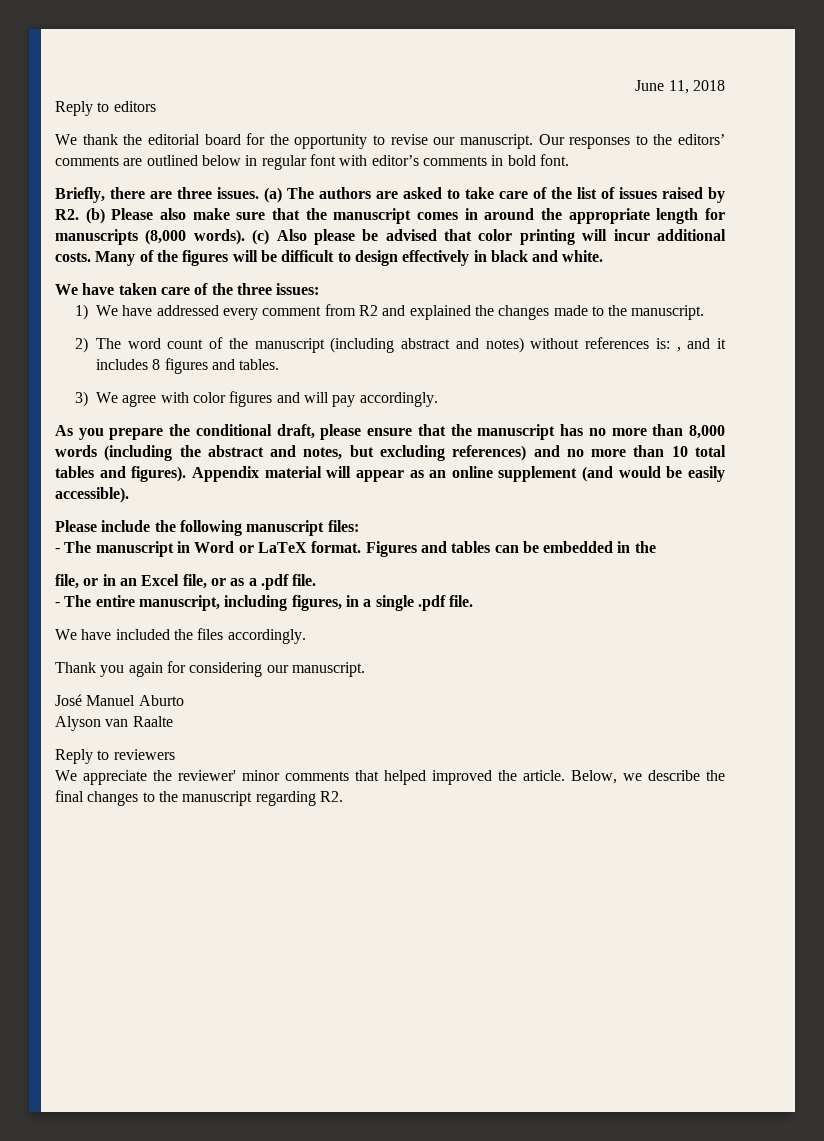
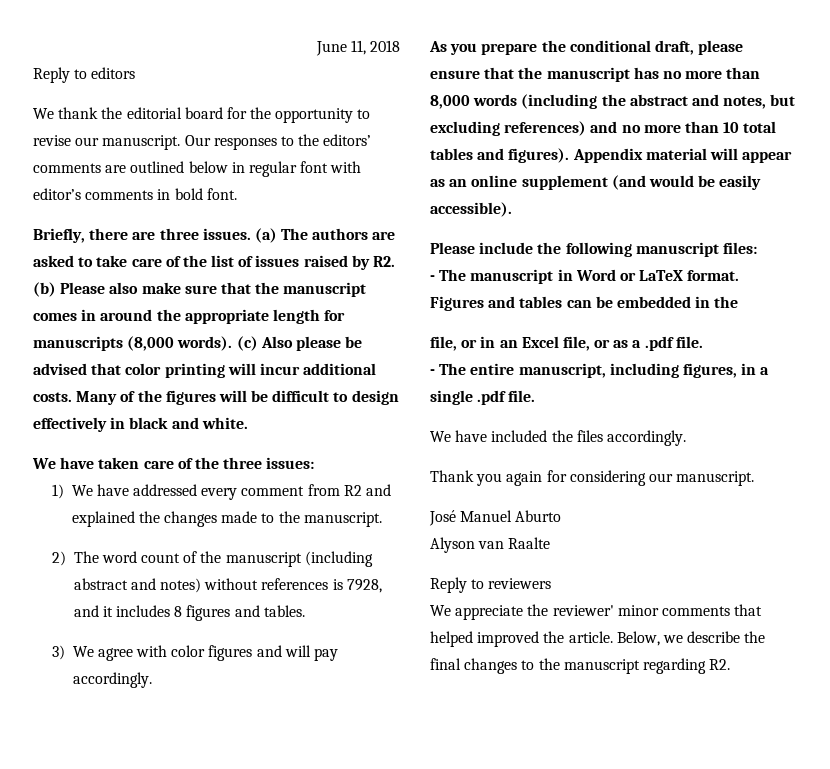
[655,338,681,352] is: , -> [332,579,382,593] is 7928,

